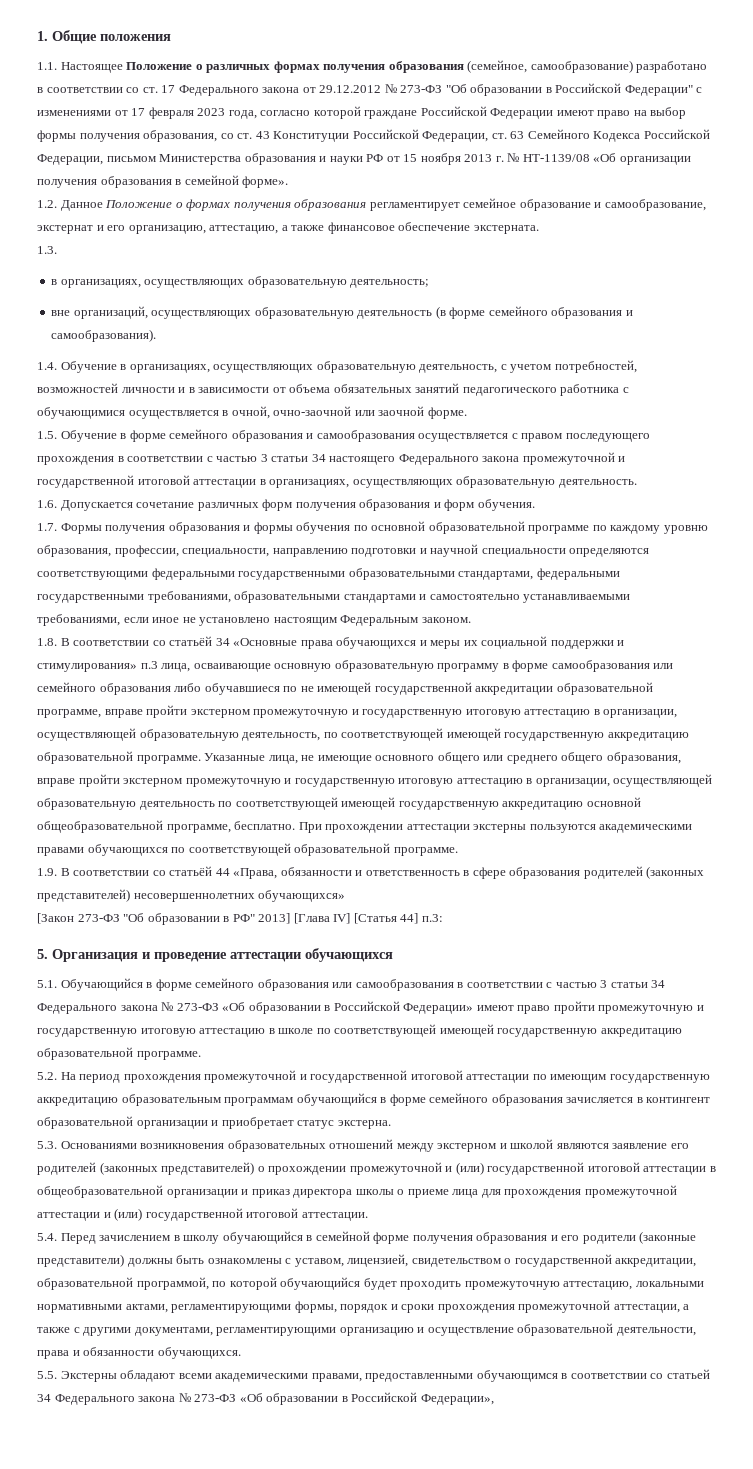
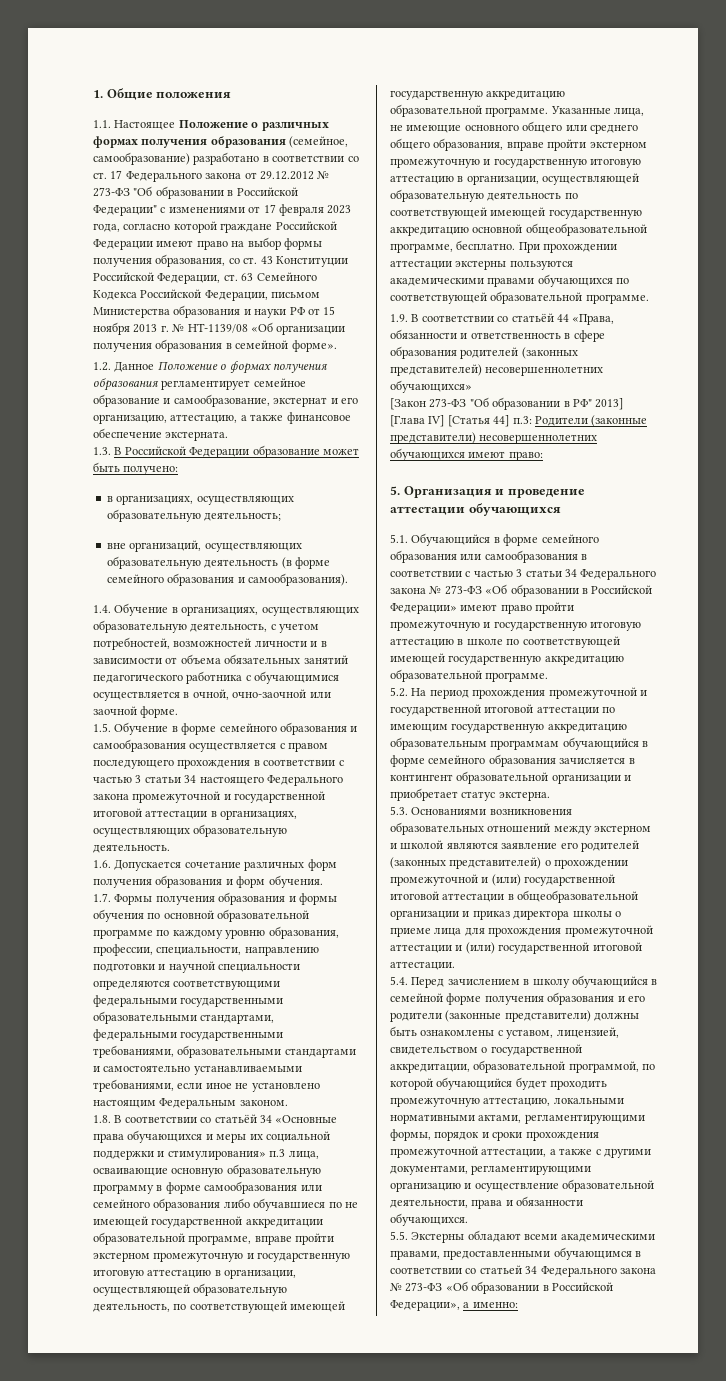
(57, 250) none -> [114,445,359,458] [93,462,179,475] В Российской Федерации образование может быть получено:
(443, 918) none -> [534,415,648,427] [390,432,598,444] [390,448,543,461] Родители (законные представители) несовершеннолетних обучающихся имеют право:
(494, 1399) none -> [463,1302,518,1308] а именно:

